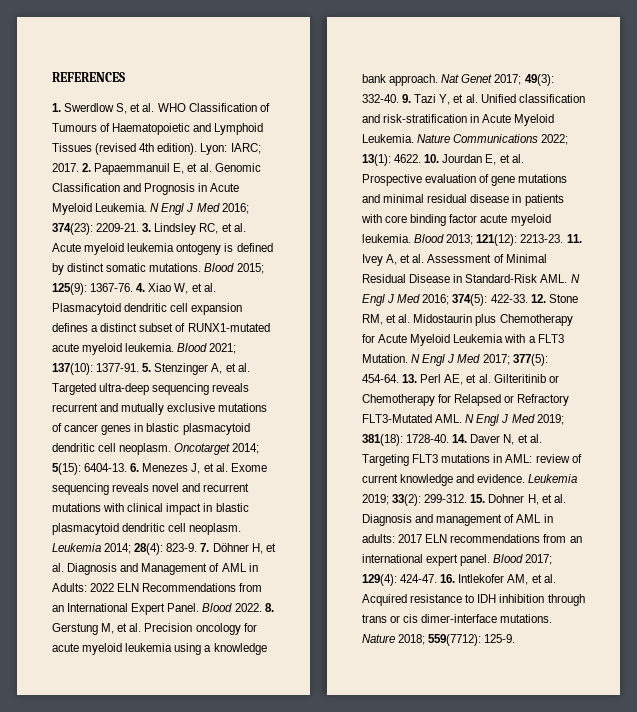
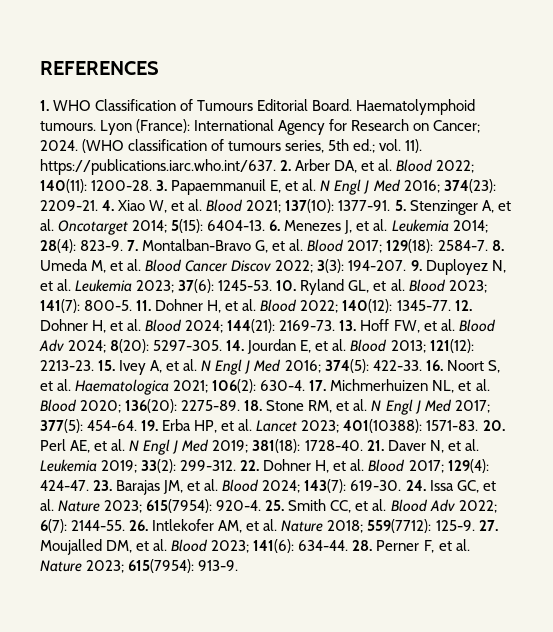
[64,103,270,114] [52,123,264,135] [52,143,261,155] [52,163,261,175] [52,183,240,195] [52,203,148,215] Swerdlow S, et al. WHO Classification of Tumours of Haematopoietic and Lymphoid Tissues (revised 4th edition). Lyon: IARC; 2017. 2. Papaemmanuil E, et al. Genomic Classification and Prognosis in Acute Myeloid Leukemia. -> [53,99,476,115] [40,119,481,135] [40,139,423,153] [40,159,475,175] [40,179,317,195] WHO Classification of Tumours Editorial Board. Haematolymphoid tumours. Lyon (France): International Agency for Research on Cancer; 2024. (WHO classification of tumours series, 5th ed.; vol. 11). https://publications.iarc.who.int/637. 2. Arber DA, et al. Blood 2022; 140(11): 1200-28. 3. Papaemmanuil E, et al.
[142,223,246,235] [52,243,273,255] [52,263,264,275] [52,283,134,295] 3. Lindsley RC, et al. Acute myeloid leukemia ontogeny is defined by distinct somatic mutations. Blood 2015; 125(9): 1367-76. -> (98, 205) none
[52,303,243,315] [52,323,270,332] [52,343,175,355] Plasmacytoid dendritic cell expansion defines a distinct subset of RUNX1-mutated acute myeloid leukemia. -> (203, 205) none
[52,383,250,395] [52,403,268,415] [52,423,250,435] [52,443,172,455] Targeted ultra-deep sequencing reveals recurrent and mutually exclusive mutations of cancer genes in blastic plasmacytoid dendritic cell neoplasm. -> (54, 225) none
[230,463,267,472] [52,483,250,495] [52,503,249,515] [52,523,242,535] Exome sequencing reveals novel and recurrent mutations with clinical impact in blastic plasmacytoid dendritic cell neoplasm. -> (388, 225) none
[212,543,276,554] [52,563,258,575] [52,583,263,592] [52,603,274,615] [52,623,257,635] [52,643,267,655] [362,74,554,86] [362,94,585,105] [362,114,555,126] [362,134,569,145] [362,154,524,166] [362,174,568,186] [362,194,564,206] [361,214,551,226] [362,234,411,243] Döhner H, et al. Diagnosis and Management of AML in Adults: 2022 ELN Recommendations from an International Expert Panel. Blood 2022. 8. Gerstung M, et al. Precision oncology for acute myeloid leukemia using a knowledge bank approach. Nat Genet 2017; 49(3): 332-40. 9. Tazi Y, et al. Unified classification and risk-stratification in Acute Myeloid Leukemia. Nature Communications 2022; 13(1): 4622. 10. Jourdan E, et al. Prospective evaluation of gene mutations and minimal residual disease in patients with core binding factor acute myeloid leukemia. -> [142,239,504,253] [40,259,506,275] [40,279,487,295] [40,299,472,313] [40,319,496,333] [39,339,347,354] Montalban-Bravo G, et al. Blood 2017; 129(18): 2584-7. 8. Umeda M, et al. Blood Cancer Discov 2022; 3(3): 194-207. 9. Duployez N, et al. Leukemia 2023; 37(6): 1245-53. 10. Ryland GL, et al. Blood 2023; 141(7): 800-5. 11. Dohner H, et al. Blood 2022; 140(12): 1345-77. 12. Dohner H, et al. Blood 2024; 144(21): 2169-73. 13. Hoff FW, et al. Blood Adv 2024; 8(20): 5297-305. 14. Jourdan E, et al.
[566,234,582,243] 11. -> [98,360,116,371] 15.
[427,254,547,263] [362,274,568,283] Assessment of Minimal Residual Disease in Standard-Risk AML. -> (198, 365) none
[530,294,578,303] [362,314,573,326] [362,334,564,346] [362,354,408,363] 12. Stone RM, et al. Midostaurin plus Chemotherapy for Acute Myeloid Leukemia with a FLT3 Mutation. -> [425,360,500,373] [40,379,490,395] [40,399,368,413] 16. Noort S, et al. Haematologica 2021; 106(2): 630-4. 17. Michmerhuizen NL, et al. Blood 2020; 136(20): 2275-89. 18. Stone RM, et al.
[402,374,559,385] [362,394,570,406] [362,414,463,423] 13. Perl AE, et al. Gilteritinib or Chemotherapy for Relapsed or Refractory FLT3-Mutated AML. -> [141,419,505,433] [40,439,126,453] 19. Erba HP, et al. Lancet 2023; 401(10388): 1571-83. 20. Perl AE, et al.
[452,434,468,443] 14. -> [366,440,384,451] 21.
[362,454,582,466] [362,474,526,486] Targeting FLT3 mutations in AML: review of current knowledge and evidence. -> (479, 445) none
[470,494,566,505] [362,514,553,526] [362,534,582,543] [362,554,553,566] [362,574,556,586] [362,594,585,606] [362,614,553,623] [362,634,516,646] 15. Dohner H, et al. Diagnosis and management of AML in adults: 2017 ELN recommendations from an international expert panel. Blood 2017; 129(4): 424-47. 16. Intlekofer AM, et al. Acquired resistance to IDH inhibition through trans or cis dimer-interface mutations. Nature 2018; 559(7712): 125-9. -> [240,459,489,473] [40,479,496,495] [40,499,497,513] [40,519,498,533] [40,539,470,555] [40,559,239,573] 22. Dohner H, et al. Blood 2017; 129(4): 424-47. 23. Barajas JM, et al. Blood 2024; 143(7): 619-30. 24. Issa GC, et al. Nature 2023; 615(7954): 920-4. 25. Smith CC, et al. Blood Adv 2022; 6(7): 2144-55. 26. Intlekofer AM, et al. Nature 2018; 559(7712): 125-9. 27. Moujalled DM, et al. Blood 2023; 141(6): 634-44. 28. Perner F, et al. Nature 2023; 615(7954): 913-9.

